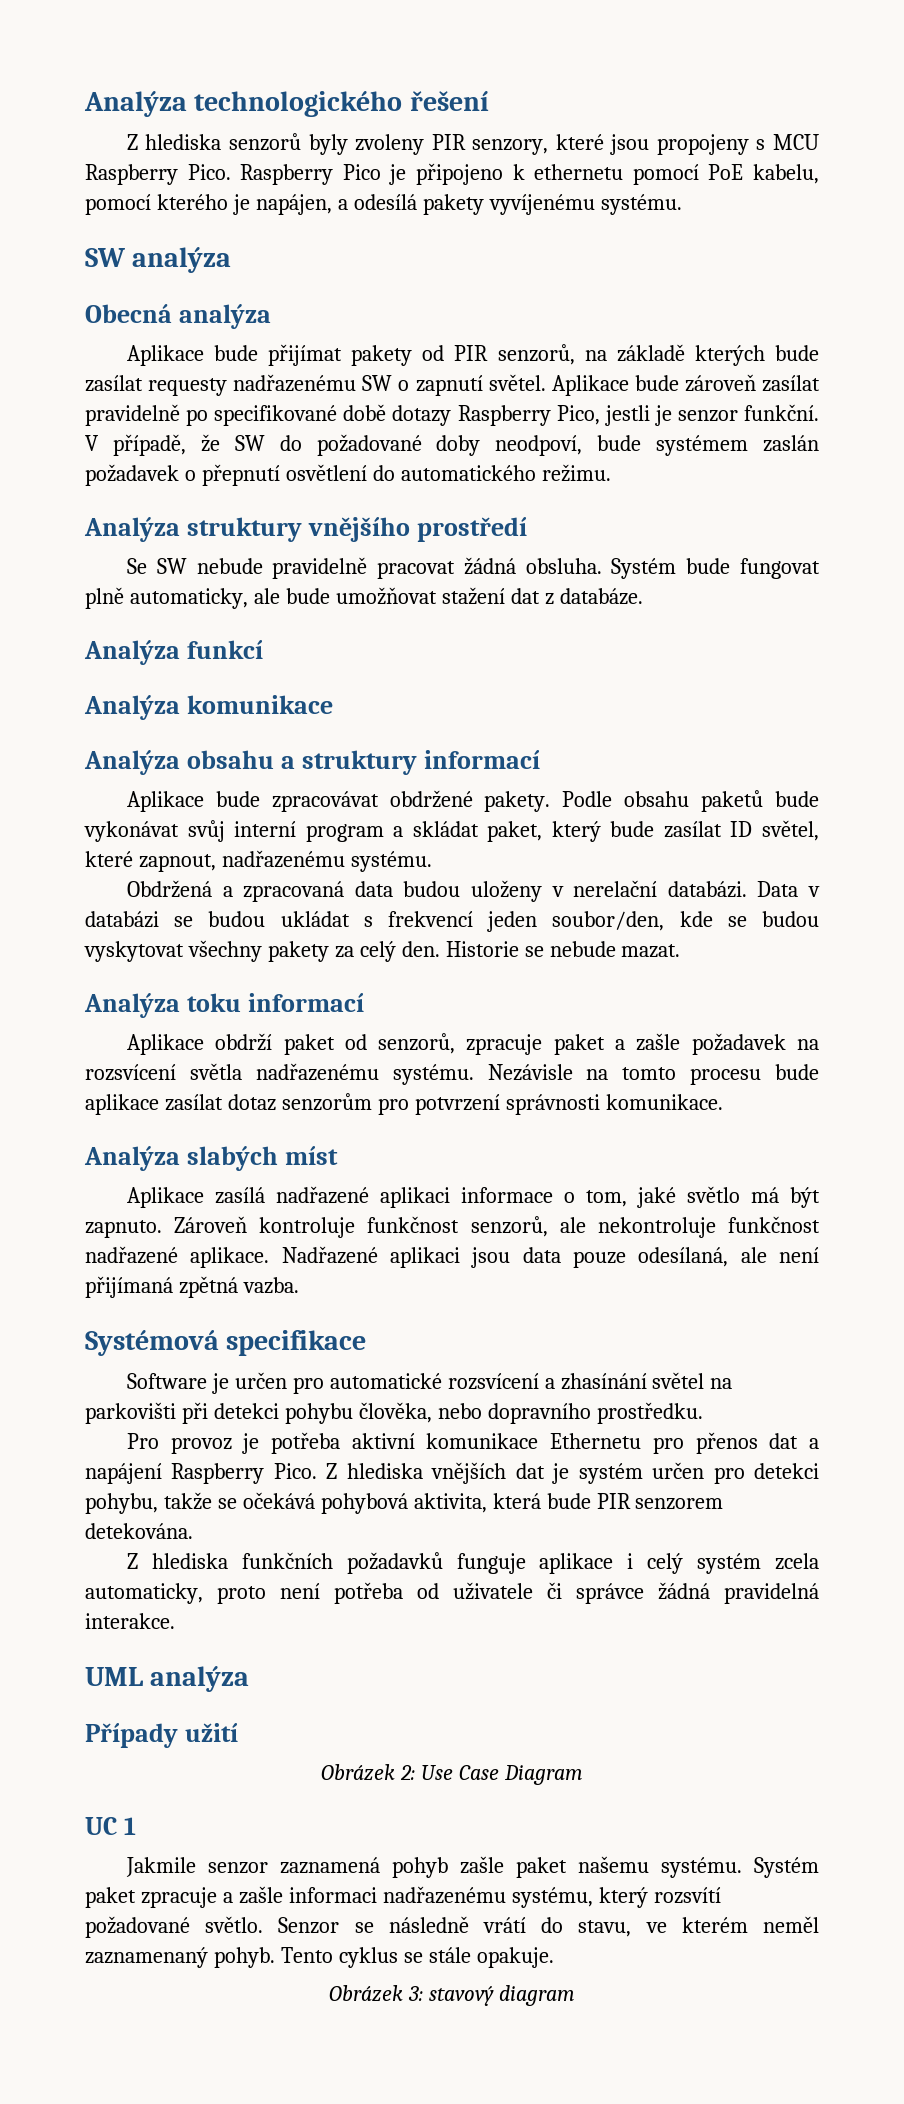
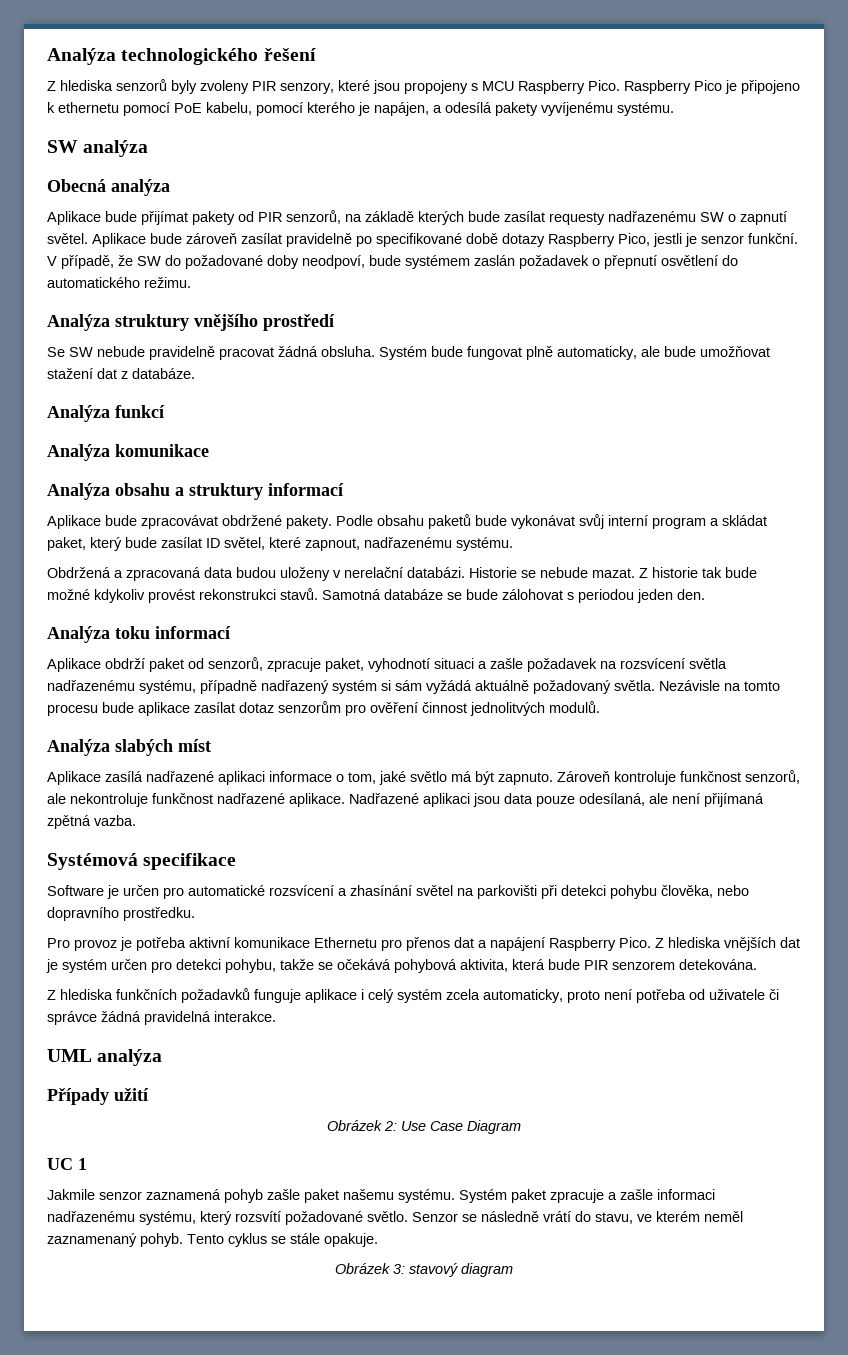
[757,881,821,897] [85,911,820,932] [84,940,681,962] Data v databázi se budou ukládat s frekvencí jeden soubor/den, kde se budou vyskytovat všechny pakety za celý den. Historie se nebude mazat. -> [469,567,757,578] [47,588,705,603] Historie se nebude mazat. Z historie tak bude možné kdykoliv provést rekonstrukci stavů. Samotná databáze se bude zálohovat s periodou jeden den.
[553,1034,605,1055] paket -> [325,658,474,672] paket, vyhodnotí situaci
[392,1064,474,1085] systému. -> [139,680,655,694] systému, případně nadřazený systém si sám vyžádá aktuálně požadovaný světla.
[414,1094,723,1115] potvrzení správnosti komunikace. -> [370,701,600,716] ověření činnost jednolitvých modulů.

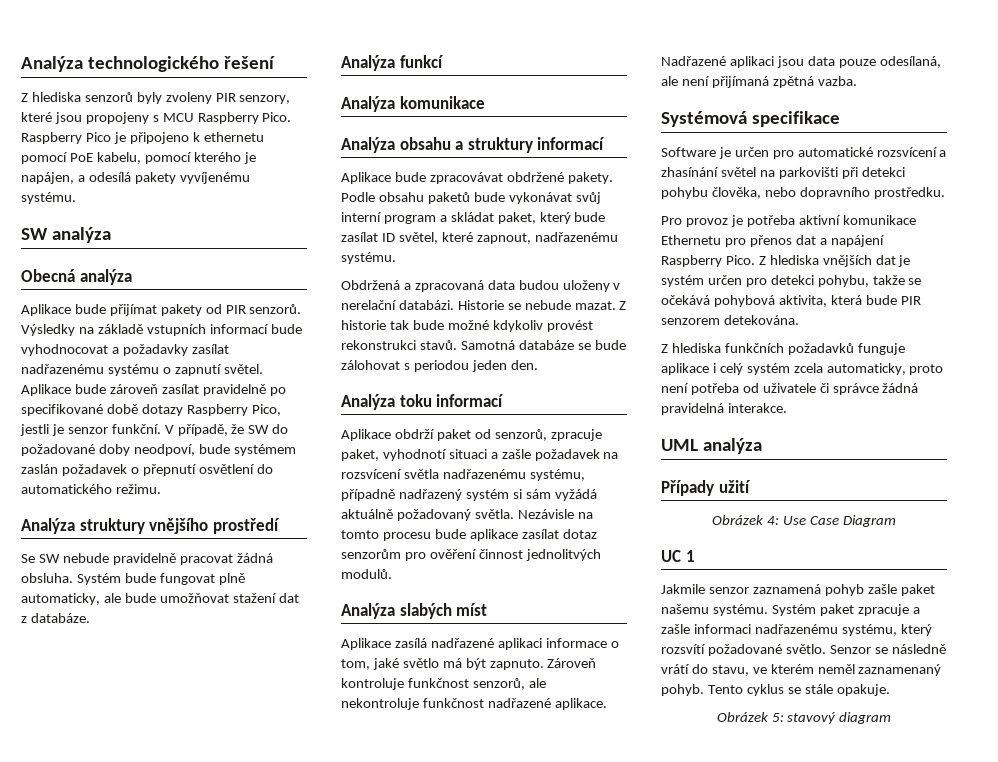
[286,210,724,225] senzorů, na základě kterých bude zasílat requesty nadřazenému SW -> [249,304,302,314] [21,324,302,336] [21,344,229,356] [21,364,159,376] senzorů. Výsledky na základě vstupních informací bude vyhodnocovat a požadavky zasílat nadřazenému systému
[384,1121,397,1131] 2: -> [767,516,780,525] 4:
[393,1264,405,1274] 3: -> [771,713,784,722] 5:

